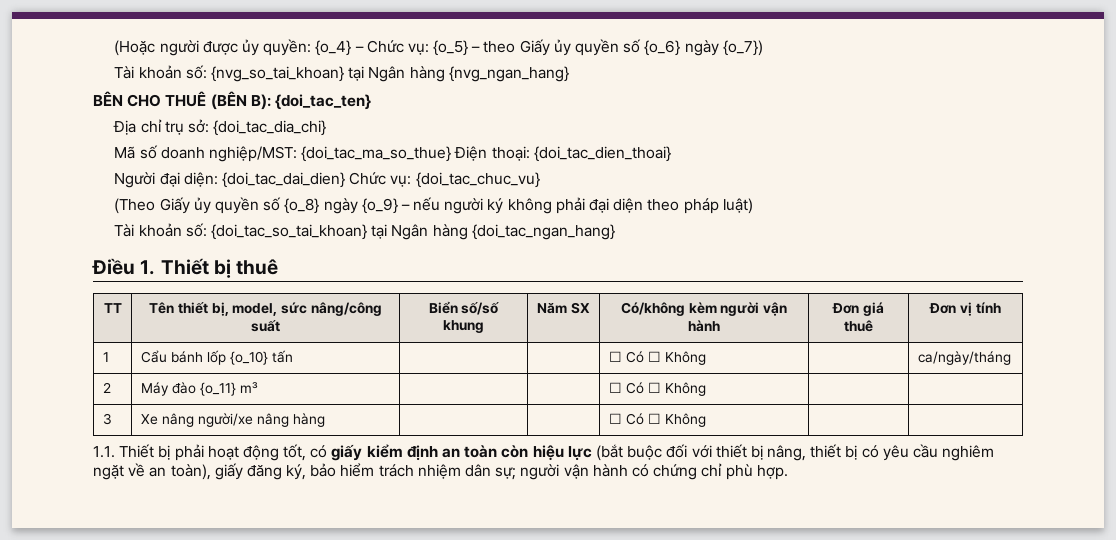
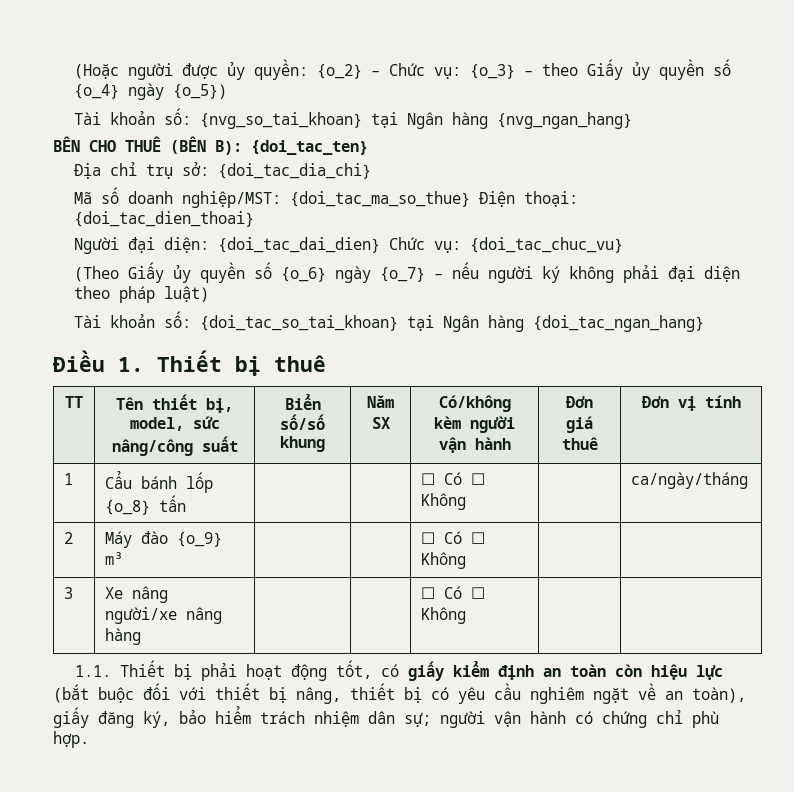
[315,40,352,56] {o_4} -> [316,64,362,79] {o_2}
[433,40,469,56] {o_5} -> [469,64,515,79] {o_3}
[644,40,763,56] {o_6} ngày {o_7}) -> [73,83,227,100] {o_4} ngày {o_5})
[284,198,398,214] {o_8} ngày {o_9} -> [280,266,425,283] {o_6} ngày {o_7}
[229,351,268,365] {o_10} -> [105,500,151,515] {o_8}
[199,382,236,396] {o_11} -> [177,532,223,547] {o_9}

